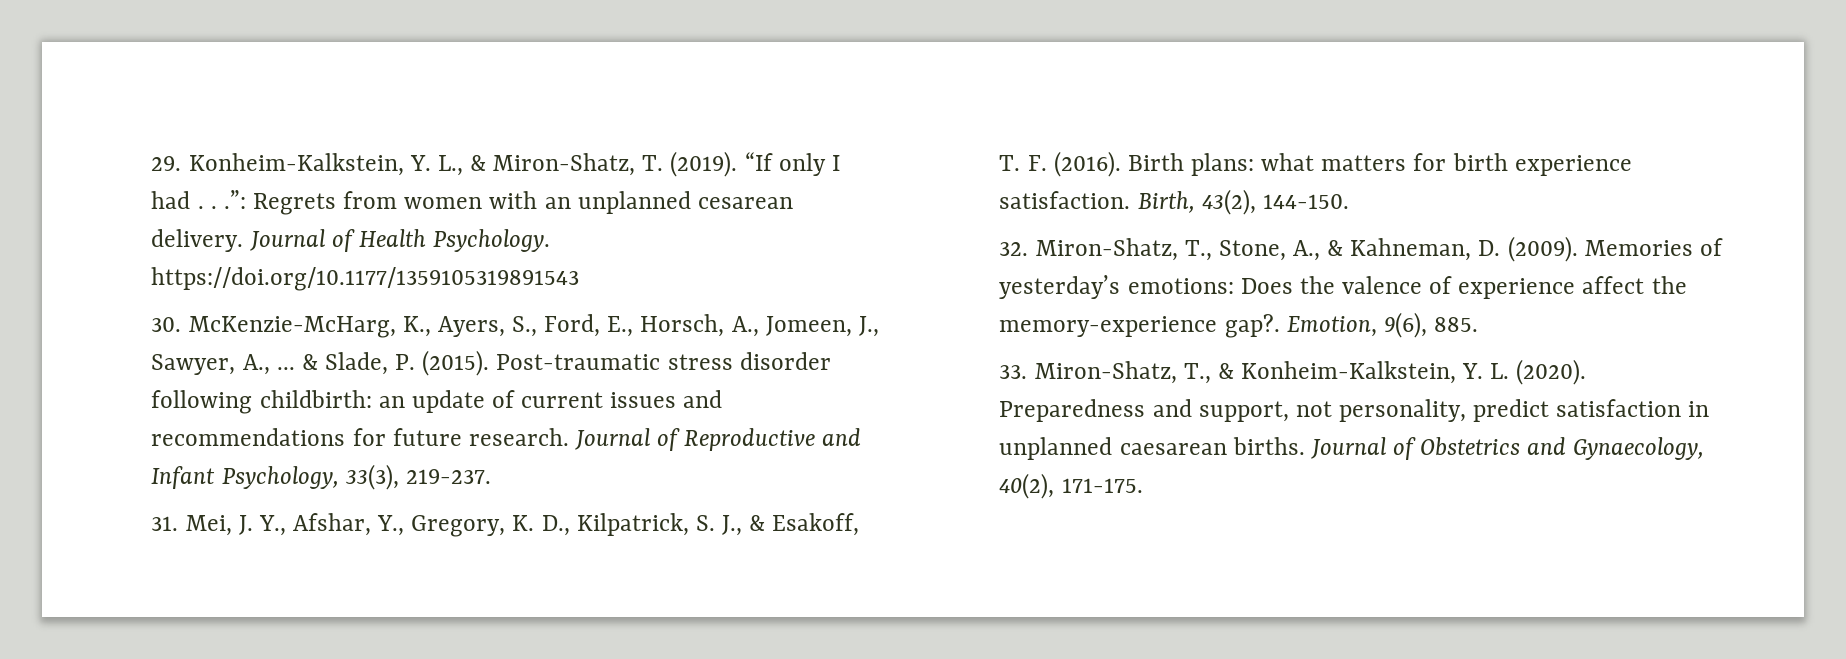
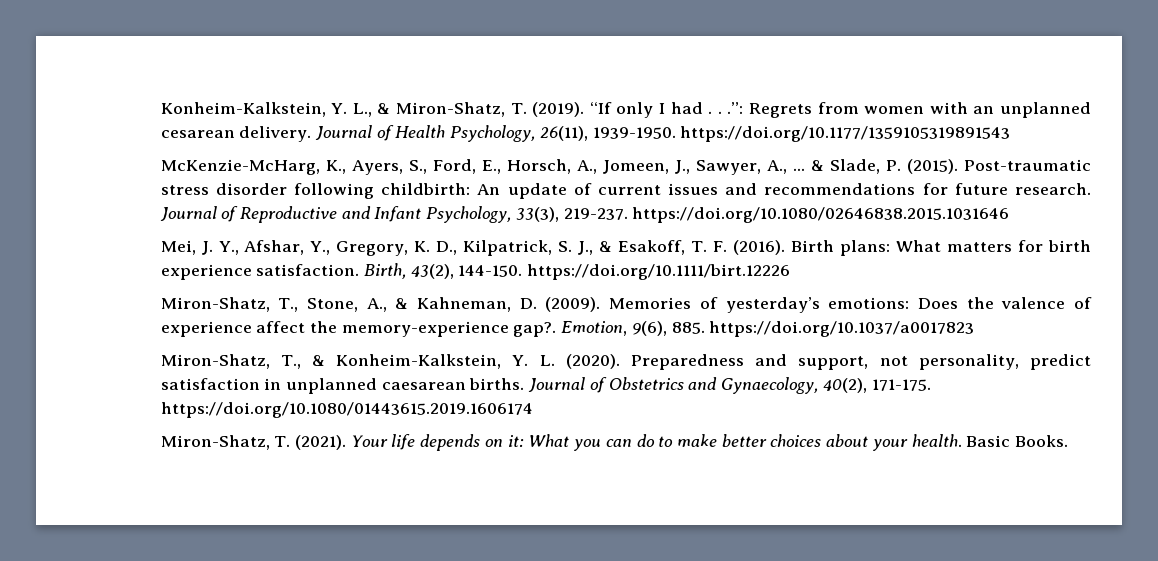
[151,156,182,171] 29. -> (160, 109) none
[432,229,550,252] Psychology. -> [450,125,676,142] Psychology, 26(11), 1939-1950.
[151,317,182,332] 30. -> (1011, 134) none
[378,396,405,408] an -> [477,184,501,195] An
[151,516,179,531] // 31. -> [632,207,1010,223] https://doi.org/10.1080/02646838.2015.1031646 //
[1261,153,1315,171] what -> [896,240,942,252] What
[999,242,1029,256] // 32. -> [527,264,791,280] https://doi.org/10.1111/birt.12226 //
[999,365,1028,379] // 33. -> [709,321,975,337] https://doi.org/10.1037/a0017823 //
(1143, 485) none -> [160,402,533,418] [160,434,1069,451] https://doi.org/10.1080/01443615.2019.1606174 // Miron-Shatz, T. (2021). Your life depends on it: What you can do to make better choices about your health. Basic Books.

